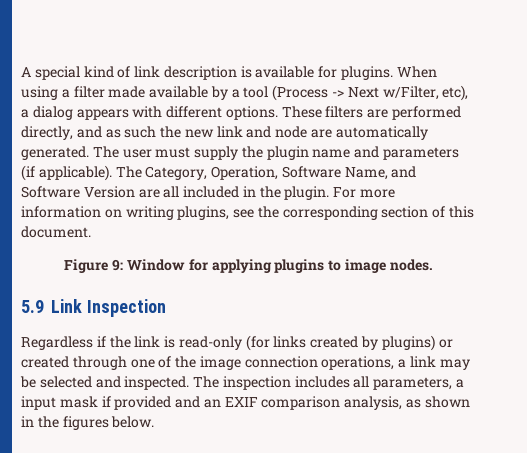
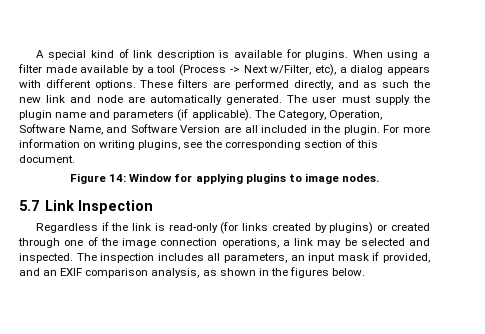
[112,259,124,271] 9: -> [109,174,127,182] 14:
[21,300,44,313] 5.9 -> [19,200,39,211] 5.7
[456,379,465,388] a -> [290,255,305,261] an
[114,396,172,410] provided -> [383,253,431,263] provided,

